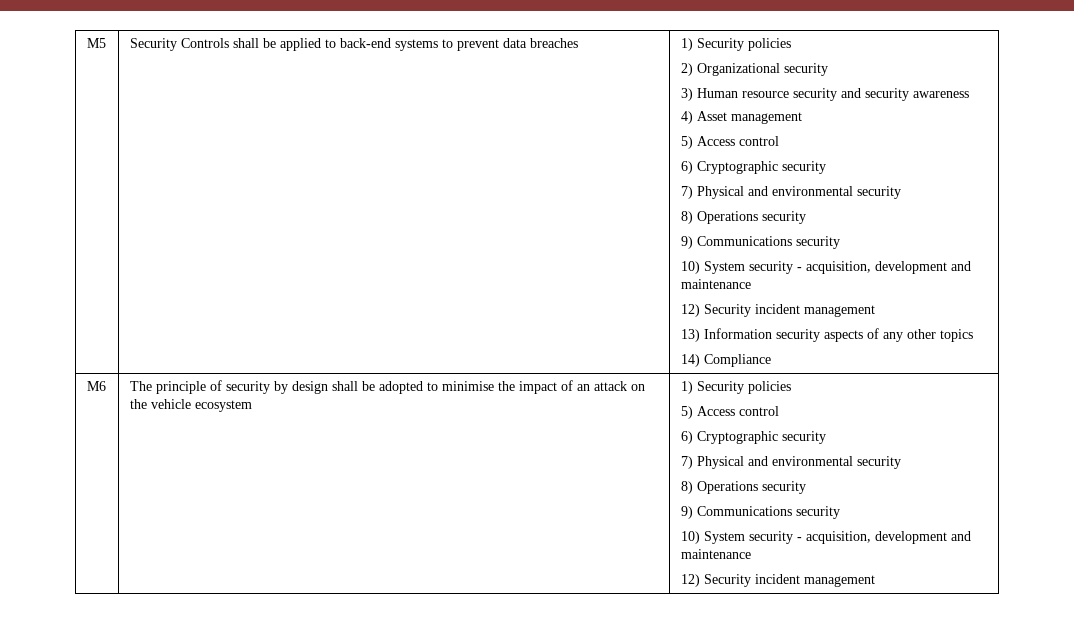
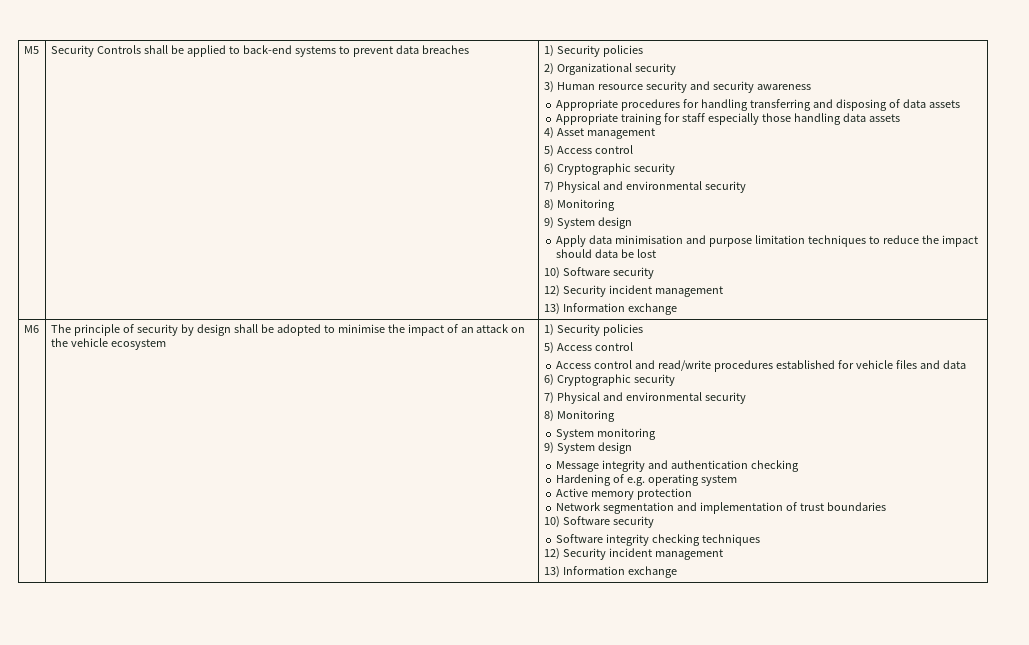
(969, 94) none -> [556,99,960,111] [556,113,900,125] // Appropriate procedures for handling transferring and disposing of data assets // Appropriate training for staff especially those handling data assets
[696,211,806,224] [680,236,840,249] [680,261,971,274] [680,279,751,289] [680,304,875,317] [680,328,973,342] [680,354,771,367] Operations security // 9) Communications security // 10) System security - acquisition, development and maintenance // 12) Security incident management // 13) Information security aspects of any other topics // 14) Compliance -> [556,199,615,211] [543,217,632,229] [556,235,978,247] [556,249,656,258] [543,267,654,279] [543,285,723,297] [543,303,677,315] Monitoring // 9) System design // Apply data minimisation and purpose limitation techniques to reduce the impact should data be lost // 10) Software security // 12) Security incident management // 13) Information exchange
[680,431,826,444] [680,456,901,469] [680,481,806,494] [680,506,840,519] [680,531,971,544] [680,549,751,559] [680,574,875,587] // 6) Cryptographic security // 7) Physical and environmental security // 8) Operations security // 9) Communications security // 10) System security - acquisition, development and maintenance // 12) Security incident management -> [556,360,966,372] [543,374,675,386] [543,392,746,404] [543,410,615,422] [556,428,656,440] [543,442,632,454] [556,460,799,472] [556,474,737,486] [556,488,692,500] [556,502,886,514] [543,516,654,528] [556,534,760,546] [543,548,723,560] [543,566,677,578] // Access control and read/write procedures established for vehicle files and data // 6) Cryptographic security // 7) Physical and environmental security // 8) Monitoring // System monitoring // 9) System design // Message integrity and authentication checking // Hardening of e.g. operating system // Active memory protection // Network segmentation and implementation of trust boundaries // 10) Software security // Software integrity checking techniques // 12) Security incident management // 13) Information exchange

